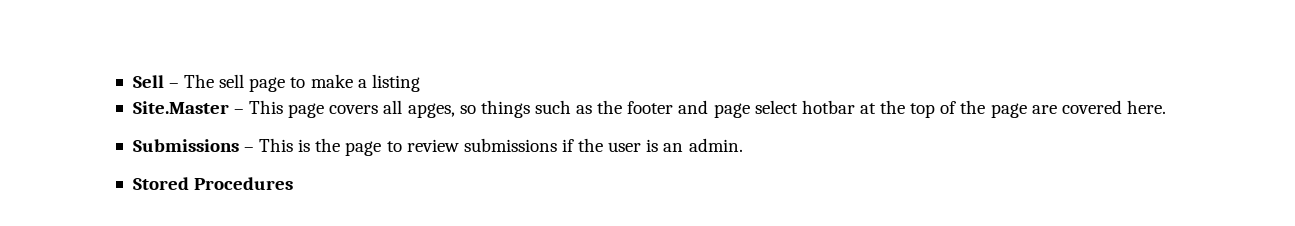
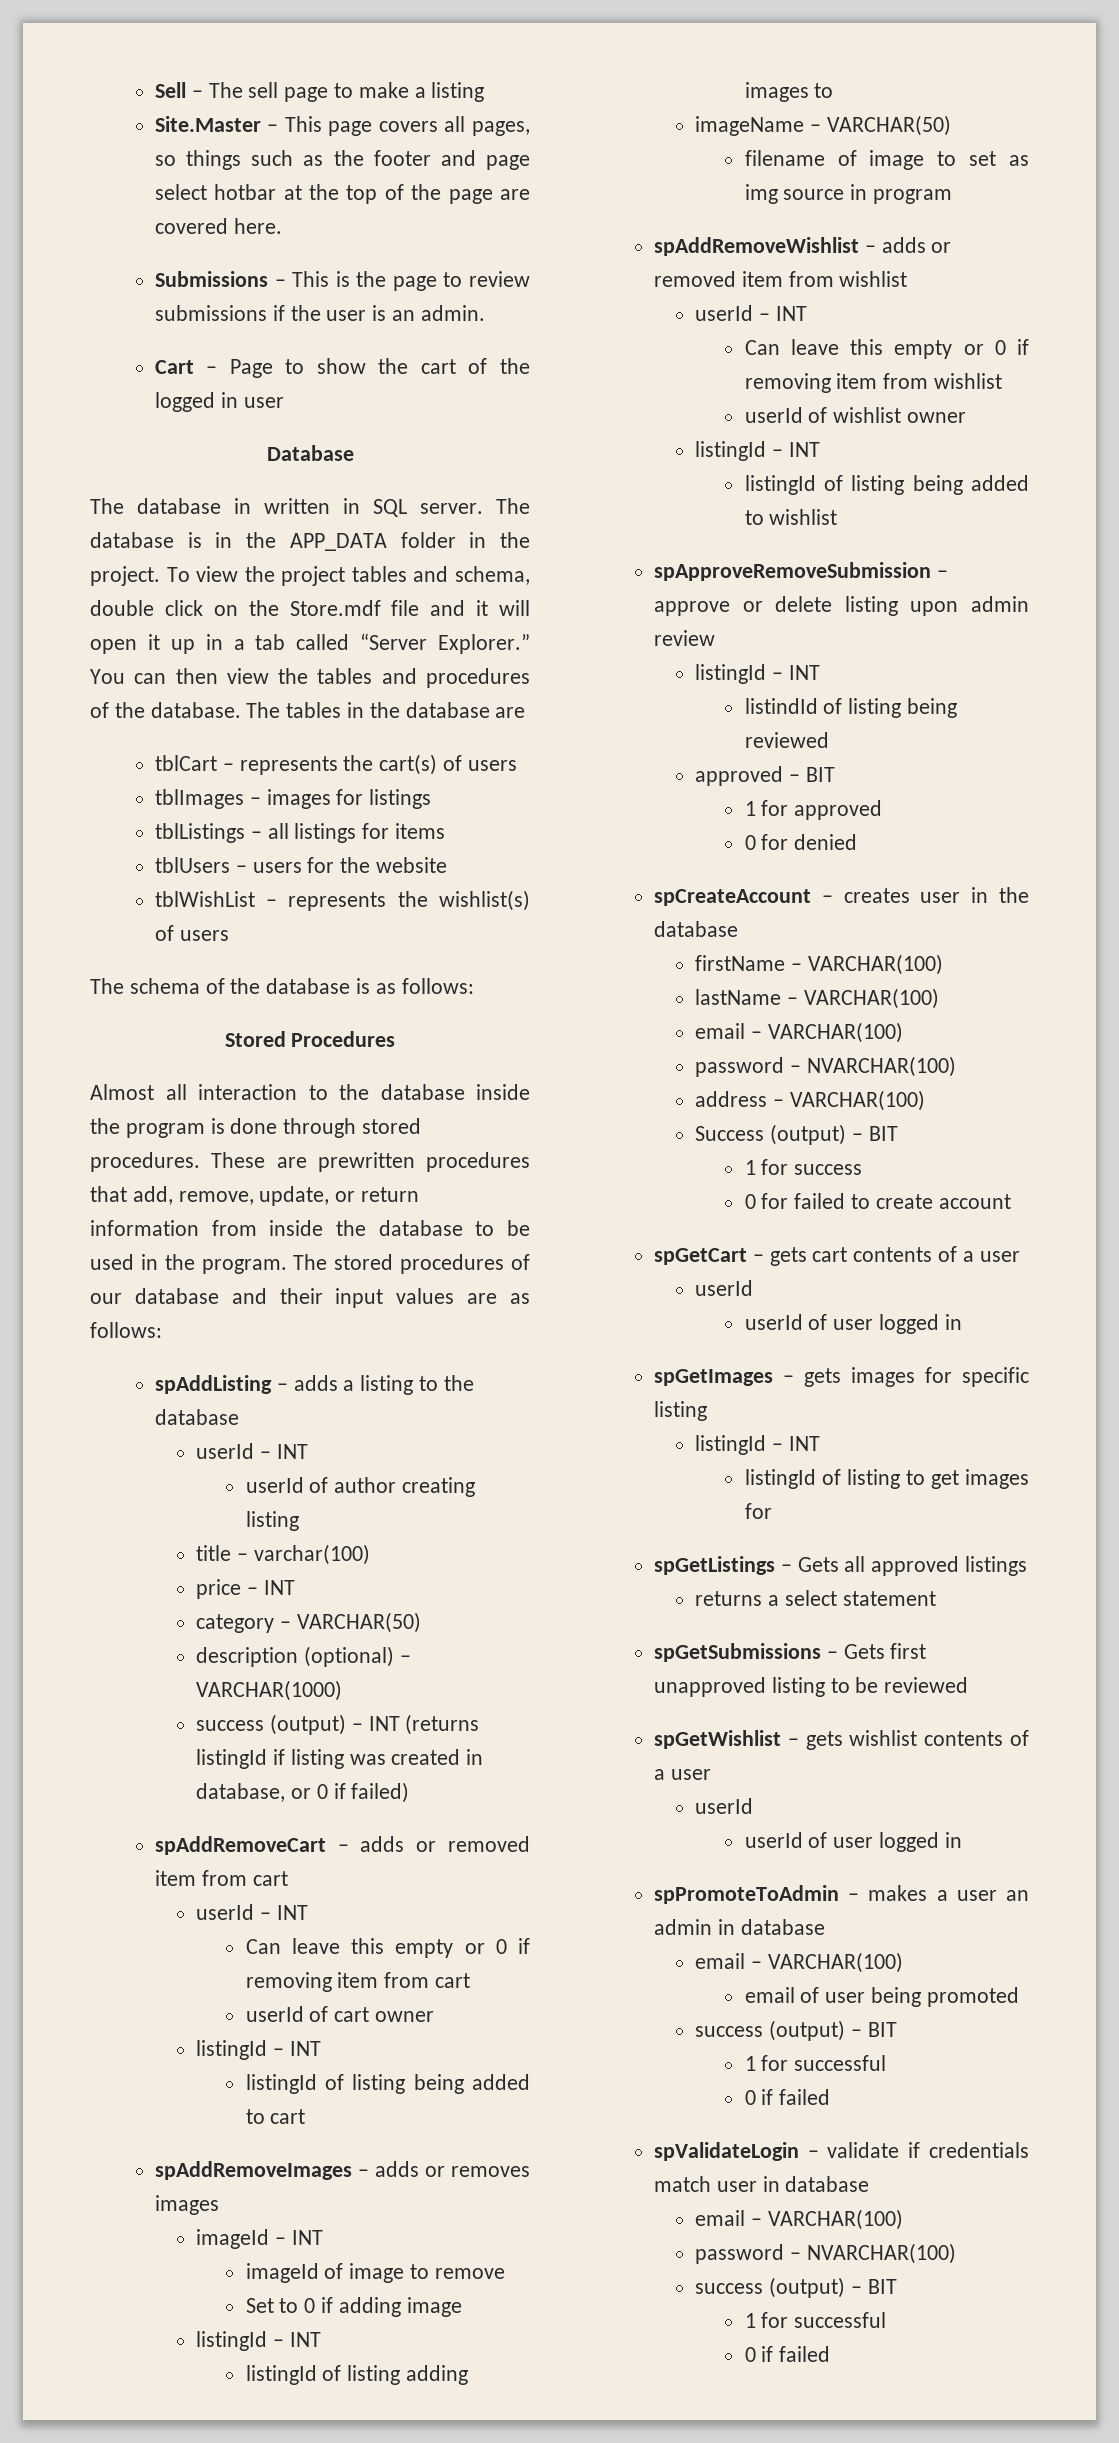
[407,103,455,118] apges, -> [471,121,530,136] pages,
[132,177,293,190] Stored Procedures -> [154,358,530,378] [154,392,284,412] [266,445,354,461] [90,498,530,517] [90,532,530,551] [90,566,530,586] [90,600,530,616] [90,633,530,654] [90,668,530,688] [90,702,526,718] [154,754,517,775] [154,789,432,809] [154,823,445,843] [154,857,447,873] [154,890,530,911] [154,925,229,941] [90,978,474,994] [224,1031,396,1047] [90,1084,530,1100] [90,1118,422,1138] [90,1152,530,1172] [90,1186,420,1206] [90,1220,530,1236] [90,1254,530,1274] [90,1288,530,1308] [90,1322,162,1338] [154,1375,474,1395] [154,1409,239,1425] [196,1443,308,1459] [245,1477,476,1497] [245,1511,299,1531] [196,1544,370,1565] [196,1579,295,1599] [196,1612,421,1633] [196,1646,411,1667] [196,1680,343,1701] [196,1714,480,1735] [196,1749,484,1769] [196,1782,410,1803] [154,1836,530,1855] [154,1870,288,1886] [196,1904,308,1920] [245,1938,531,1958] [245,1972,471,1992] [245,2006,435,2022] [196,2040,321,2060] [245,2074,530,2094] [245,2109,306,2124] [154,2161,530,2180] [154,2195,219,2215] [196,2229,323,2249] [245,2263,505,2283] [245,2297,462,2317] [196,2331,321,2351] [245,2365,469,2385] [744,82,834,102] [695,115,951,136] [744,150,1029,170] [744,184,953,204] [653,237,952,256] [653,271,908,287] [695,305,807,321] [744,339,1029,359] [744,373,1003,393] [744,407,967,423] [695,441,820,461] [744,475,1029,495] [744,509,838,525] [653,562,948,581] [653,596,1029,616] [653,630,715,646] [695,664,820,684] [744,698,958,718] [744,732,829,748] [695,766,835,786] [744,800,883,820] [744,834,858,850] [653,887,1029,906] [653,921,738,937] [695,954,943,975] [695,988,939,1009] [695,1022,903,1043] [695,1056,956,1077] [695,1090,925,1111] [695,1124,898,1145] [744,1159,863,1175] [744,1193,1011,1209] [653,1246,1020,1266] [695,1280,754,1296] [744,1314,962,1334] [653,1367,1029,1387] [653,1401,707,1421] [695,1435,820,1455] [744,1469,1029,1489] [744,1503,772,1519] [653,1556,1027,1576] [695,1590,936,1606] [653,1643,927,1662] [653,1677,969,1697] [653,1730,1029,1750] [653,1769,711,1780] [695,1798,754,1814] [744,1832,962,1852] [653,1885,1029,1904] [653,1919,825,1935] [695,1952,903,1973] [744,1987,1019,2007] [695,2020,897,2041] [744,2055,887,2071] [744,2089,831,2105] [653,2142,1029,2161] [653,2176,870,2192] [695,2209,903,2230] [695,2243,956,2264] [695,2277,897,2298] [744,2312,887,2328] [744,2346,831,2362] Cart – Page to show the cart of the logged in user // Database // The database in written in SQL server. The database is in the APP_DATA folder in the project. To view the project tables and schema, double click on the Store.mdf file and it will open it up in a tab called “Server Explorer.” You can then view the tables and procedures of the database. The tables in the database are // tblCart – represents the cart(s) of users // tblImages – images for listings // tblListings – all listings for items // tblUsers – users for the website // tblWishList – represents the wishlist(s) of users // The schema of the database is as follows: // Stored Procedures // Almost all interaction to the database inside the program is done through stored procedures. These are prewritten procedures that add, remove, update, or return information from inside the database to be used in the program. The stored procedures of our database and their input values are as follows: // spAddListing – adds a listing to the database // userId – INT // userId of author creating listing // title – varchar(100) // price – INT // category – VARCHAR(50) // description (optional) – VARCHAR(1000) // success (output) – INT (returns listingId if listing was created in database, or 0 if failed) // spAddRemoveCart – adds or removed item from cart // userId – INT // Can leave this empty or 0 if removing item from cart // userId of cart owner // listingId – INT // listingId of listing being added to cart // spAddRemoveImages – adds or removes images // imageId – INT // imageId of image to remove // Set to 0 if adding image // listingId – INT // listingId of listing adding images to // imageName – VARCHAR(50) // filename of image to set as img source in program // spAddRemoveWishlist – adds or removed item from wishlist // userId – INT // Can leave this empty or 0 if removing item from wishlist // userId of wishlist owner // listingId – INT // listingId of listing being added to wishlist // spApproveRemoveSubmission – approve or delete listing upon admin review // listingId – INT // listindId of listing being reviewed // approved – BIT // 1 for approved // 0 for denied // spCreateAccount – creates user in the database // firstName – VARCHAR(100) // lastName – VARCHAR(100) // email – VARCHAR(100) // password – NVARCHAR(100) // address – VARCHAR(100) // Success (output) – BIT // 1 for success // 0 for failed to create account // spGetCart – gets cart contents of a user // userId // userId of user logged in // spGetImages – gets images for specific listing // listingId – INT // listingId of listing to get images for // spGetListings – Gets all approved listings // returns a select statement // spGetSubmissions – Gets first unapproved listing to be reviewed // spGetWishlist – gets wishlist contents of a user // userId // userId of user logged in // spPromoteToAdmin – makes a user an admin in database // email – VARCHAR(100) // email of user being promoted // success (output) – BIT // 1 for successful // 0 if failed // spValidateLogin – validate if credentials match user in database // email – VARCHAR(100) // password – NVARCHAR(100) // success (output) – BIT // 1 for successful // 0 if failed

